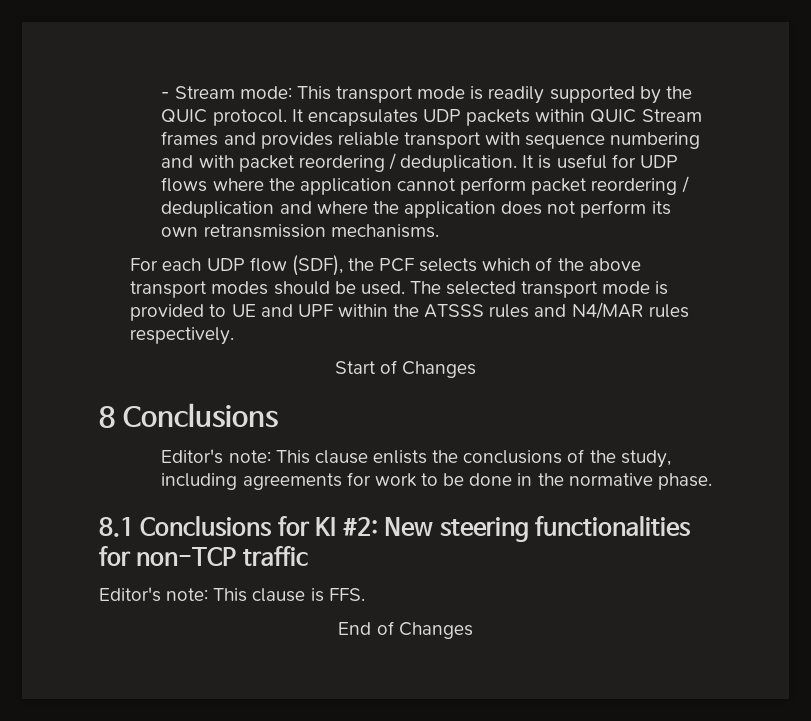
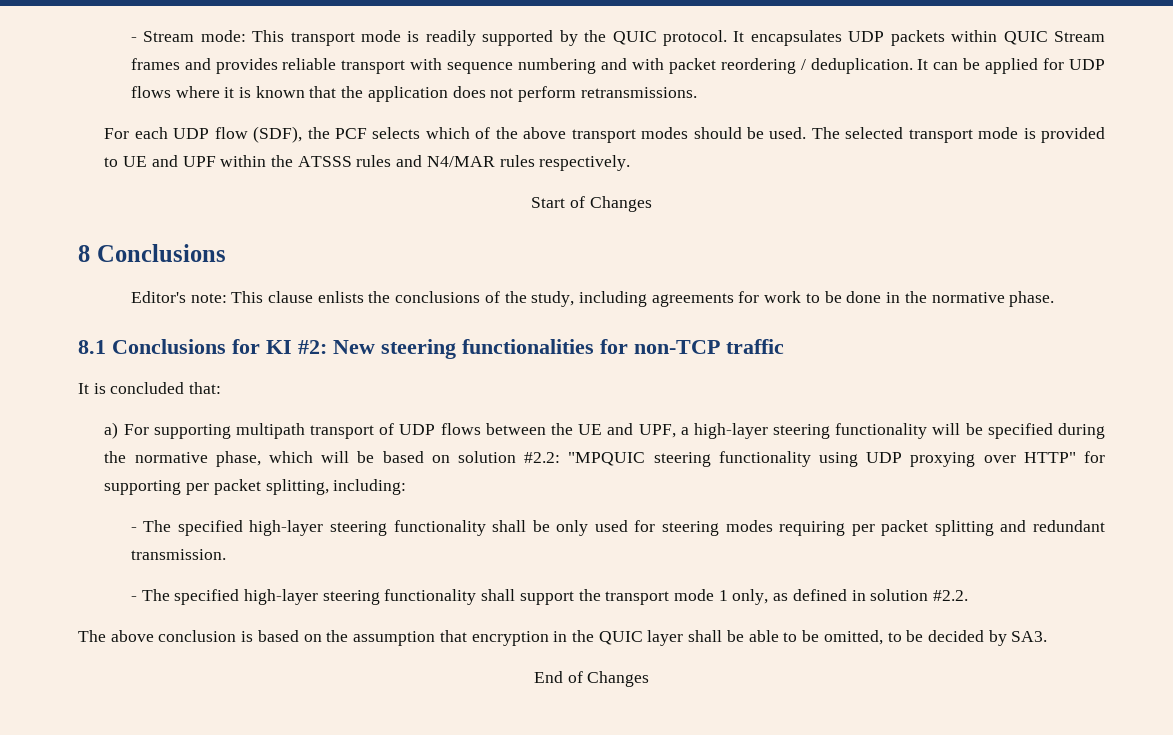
[538,154,607,169] is useful -> [933,58,1039,74] can be applied
[268,176,689,195] [161,201,368,218] the application cannot perform packet reordering / deduplication and where -> [224,86,337,98] it is known that
[651,201,671,215] [161,224,439,238] its own retransmission mechanisms. -> [580,87,697,98] retransmissions.
[99,587,365,602] Editor's note: This clause is FFS. -> [78,382,222,394] [104,422,1105,439] [104,451,1106,467] [104,479,407,495] [130,520,1106,536] [130,549,226,560] [130,589,969,605] [78,630,1048,646] It is concluded that: // a) For supporting multipath transport of UDP flows between the UE and UPF, a high-layer steering functionality will be specified during the normative phase, which will be based on solution #2.2: "MPQUIC steering functionality using UDP proxying over HTTP" for supporting per packet splitting, including: // - The specified high-layer steering functionality shall be only used for steering modes requiring per packet splitting and redundant transmission. // - The specified high-layer steering functionality shall support the transport mode 1 only, as defined in solution #2.2. // The above conclusion is based on the assumption that encryption in the QUIC layer shall be able to be omitted, to be decided by SA3.

